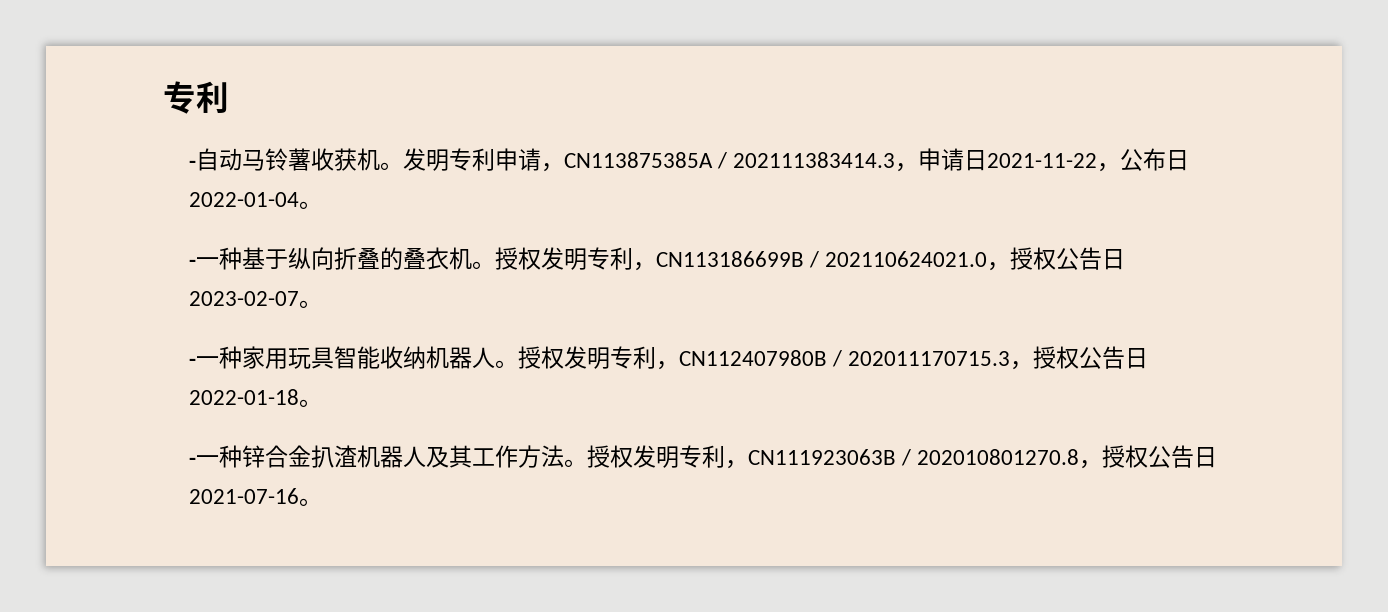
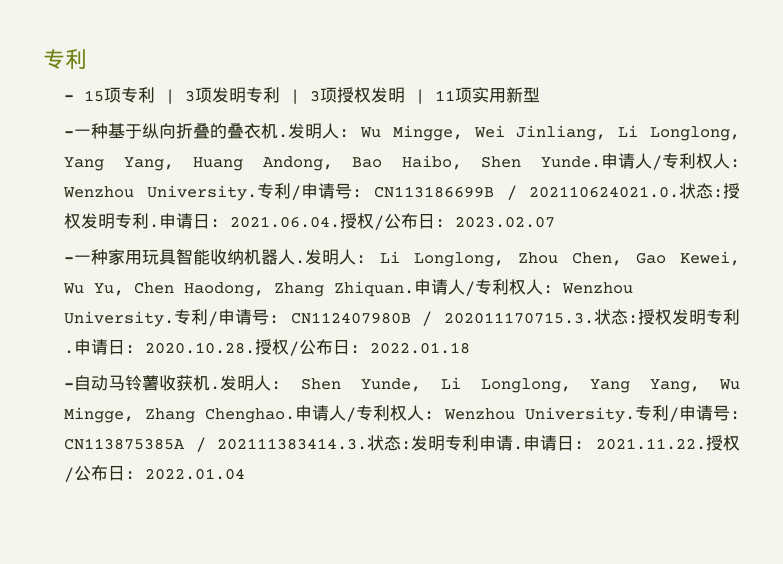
[195,148,1189,172] [188,192,322,209] 自动马铃薯收获机。发明专利申请，CN113875385A / 202111383414.3，申请日2021-11-22，公布日2022-01-04。 -> [84,87,541,104] 15项专利 | 3项发明专利 | 3项授权发明 | 11项实用新型
[471,247,1125,271] [188,291,322,308] 。授权发明专利，CN113186699B / 202110624021.0，授权公告日2023-02-07。 -> [278,123,740,141] [64,153,740,171] [63,183,740,201] [64,213,556,230] .发明人: Wu Mingge, Wei Jinliang, Li Longlong, Yang Yang, Huang Andong, Bao Haibo, Shen Yunde.申请人/专利权人: Wenzhou University.专利/申请号: CN113186699B / 202110624021.0.状态:授权发明专利.申请日: 2021.06.04.授权/公布日: 2023.02.07
[494,346,1148,370] [188,389,322,407] [188,445,1217,469] [188,488,322,506] 。授权发明专利，CN112407980B / 202011170715.3，授权公告日2022-01-18。 // -一种锌合金扒渣机器人及其工作方法。授权发明专利，CN111923063B / 202010801270.8，授权公告日2021-07-16。 -> [295,249,741,267] [63,279,634,297] [64,309,740,327] [64,339,471,356] [64,375,740,393] [64,405,740,423] [64,435,740,452] [64,465,246,482] .发明人: Li Longlong, Zhou Chen, Gao Kewei, Wu Yu, Chen Haodong, Zhang Zhiquan.申请人/专利权人: Wenzhou University.专利/申请号: CN112407980B / 202011170715.3.状态:授权发明专利.申请日: 2020.10.28.授权/公布日: 2022.01.18 // -自动马铃薯收获机.发明人: Shen Yunde, Li Longlong, Yang Yang, Wu Mingge, Zhang Chenghao.申请人/专利权人: Wenzhou University.专利/申请号: CN113875385A / 202111383414.3.状态:发明专利申请.申请日: 2021.11.22.授权/公布日: 2022.01.04

